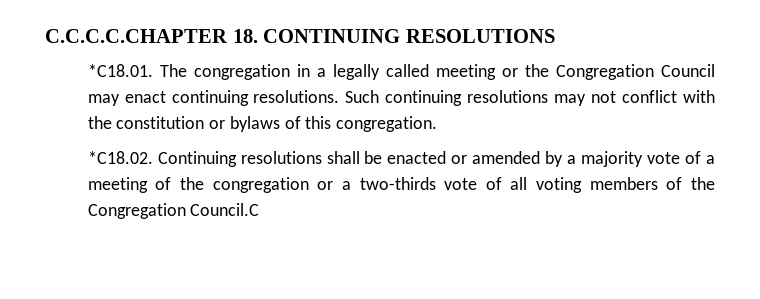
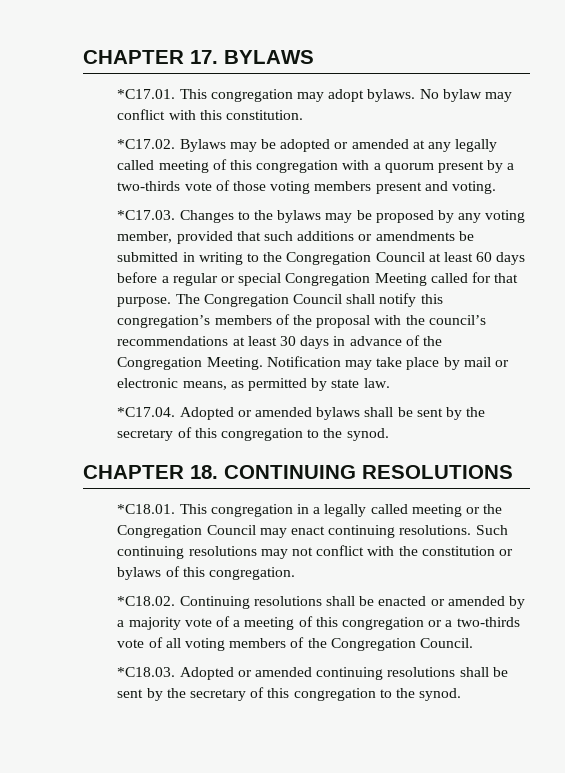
[45,29,227,43] C.C.C.C.CHAPTER -> [83,50,314,64] [117,89,512,102] [117,109,304,120] [117,139,498,152] [117,159,515,173] [117,180,496,194] [117,210,526,223] [117,231,474,244] [117,252,526,265] [117,272,519,286] [117,293,443,307] [117,314,486,328] [117,335,442,349] [117,356,509,370] [117,378,390,391] [117,407,486,420] [117,427,389,441] [83,465,184,479] CHAPTER 17. BYLAWS // *C17.01. This congregation may adopt bylaws. No bylaw may conflict with this constitution. // *C17.02. Bylaws may be adopted or amended at any legally called meeting of this congregation with a quorum present by a two-thirds vote of those voting members present and voting. // *C17.03. Changes to the bylaws may be proposed by any voting member, provided that such additions or amendments be submitted in writing to the Congregation Council at least 60 days before a regular or special Congregation Meeting called for that purpose. The Congregation Council shall notify this congregation’s members of the proposal with the council’s recommendations at least 30 days in advance of the Congregation Meeting. Notification may take place by mail or electronic means, as permitted by state law. // *C17.04. Adopted or amended bylaws shall be sent by the secretary of this congregation to the synod. // CHAPTER
[159,64,187,77] The -> [179,504,207,514] This
[179,177,204,190] the -> [315,617,338,627] this
[190,203,260,216] Council.C -> [419,638,473,648] [117,667,508,680] [117,687,462,701] Council. // *C18.03. Adopted or amended continuing resolutions shall be sent by the secretary of this congregation to the synod.

